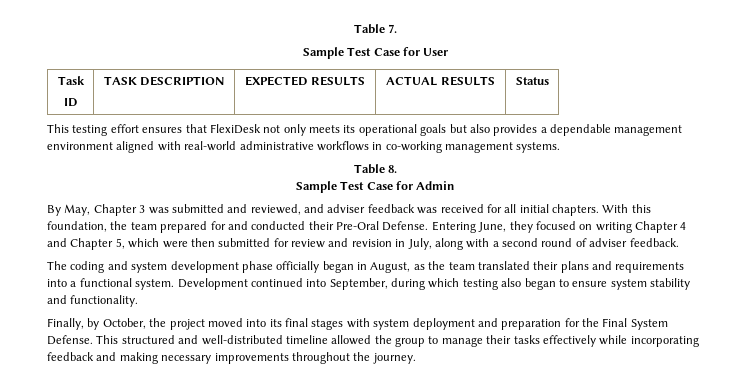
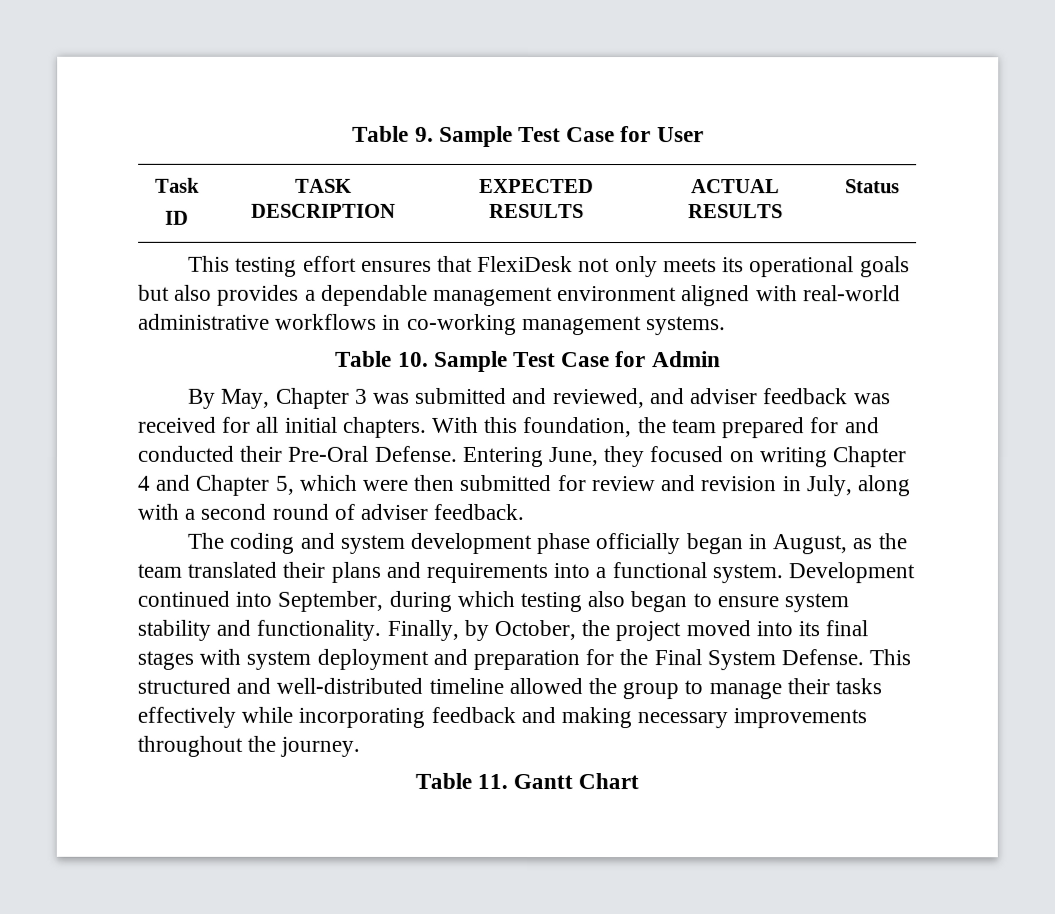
[353,24,398,34] Table 7. // -> [352,125,434,142] Table 9.
[388,165,398,173] 8. // -> [397,351,429,367] 10.
(139, 301) // -> (382, 630) none
(416, 358) none -> [414,772,640,790] // Table 11. Gantt Chart

